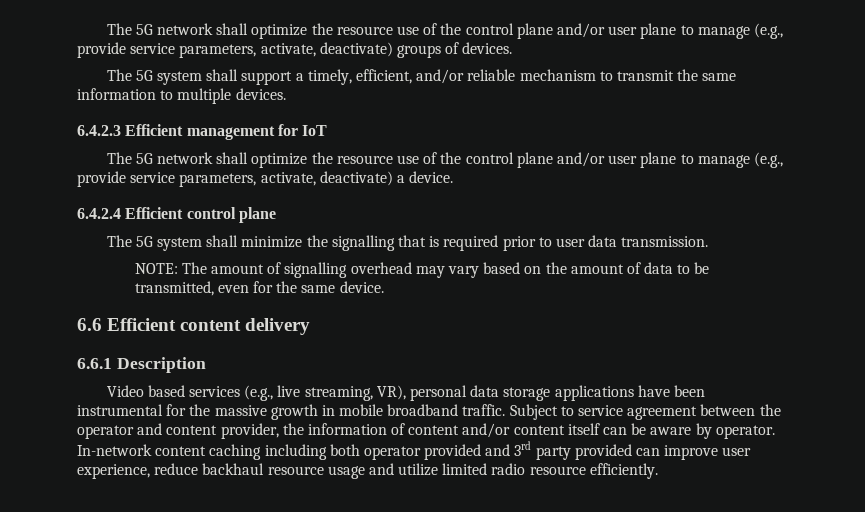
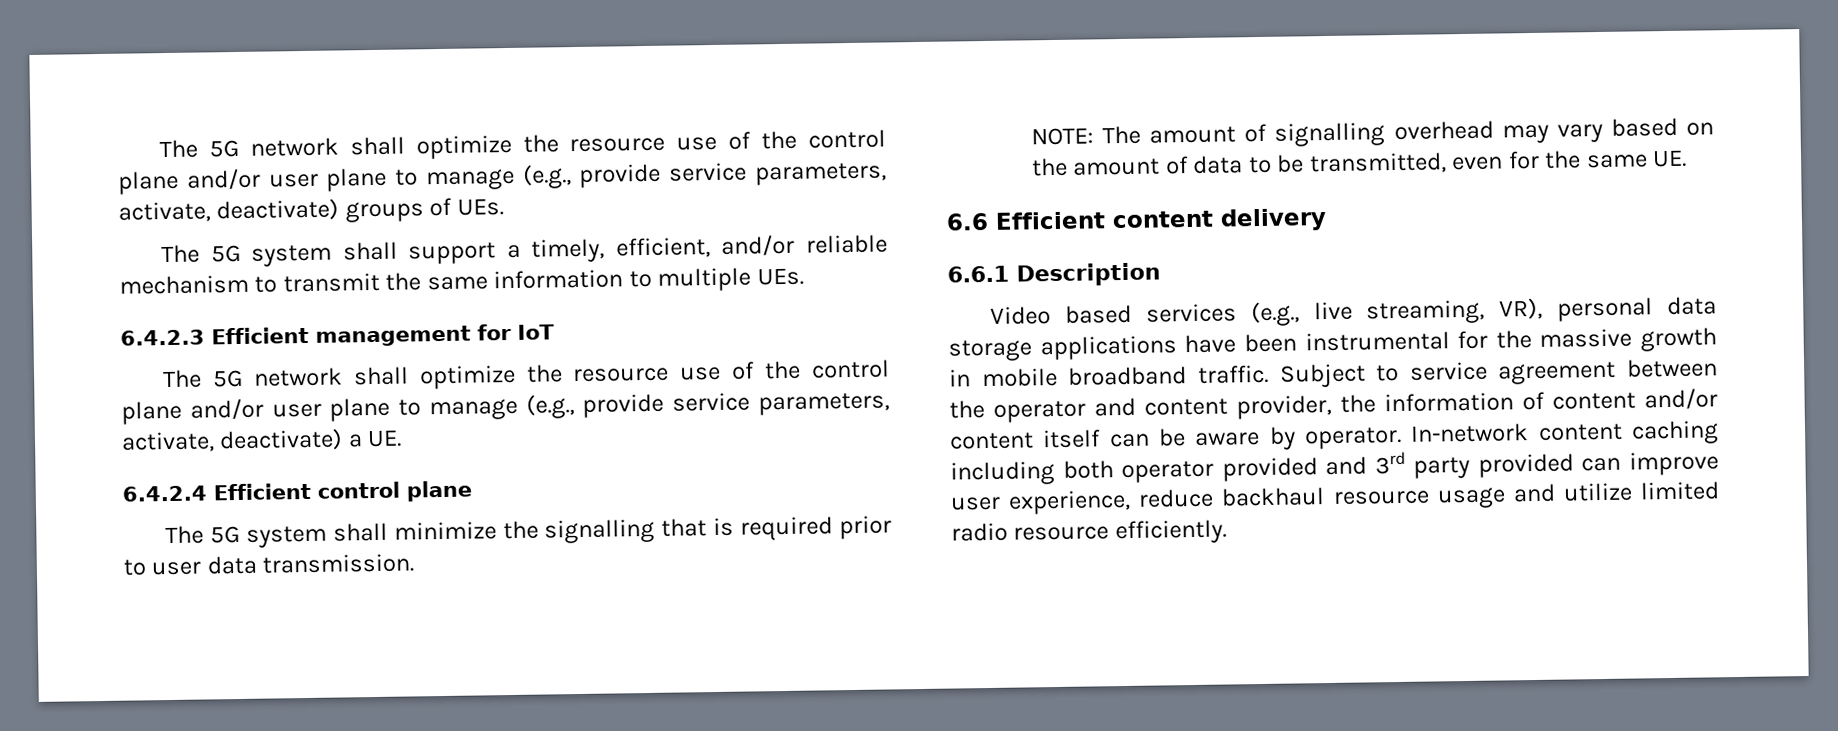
[462,42,513,54] devices. -> [456,198,504,216] UEs.
[235,88,286,100] devices. -> [756,267,804,286] UEs.
[409,171,454,183] device. -> [367,429,403,448] UE.
[339,281,384,293] device. -> [1652,149,1688,168] UE.

